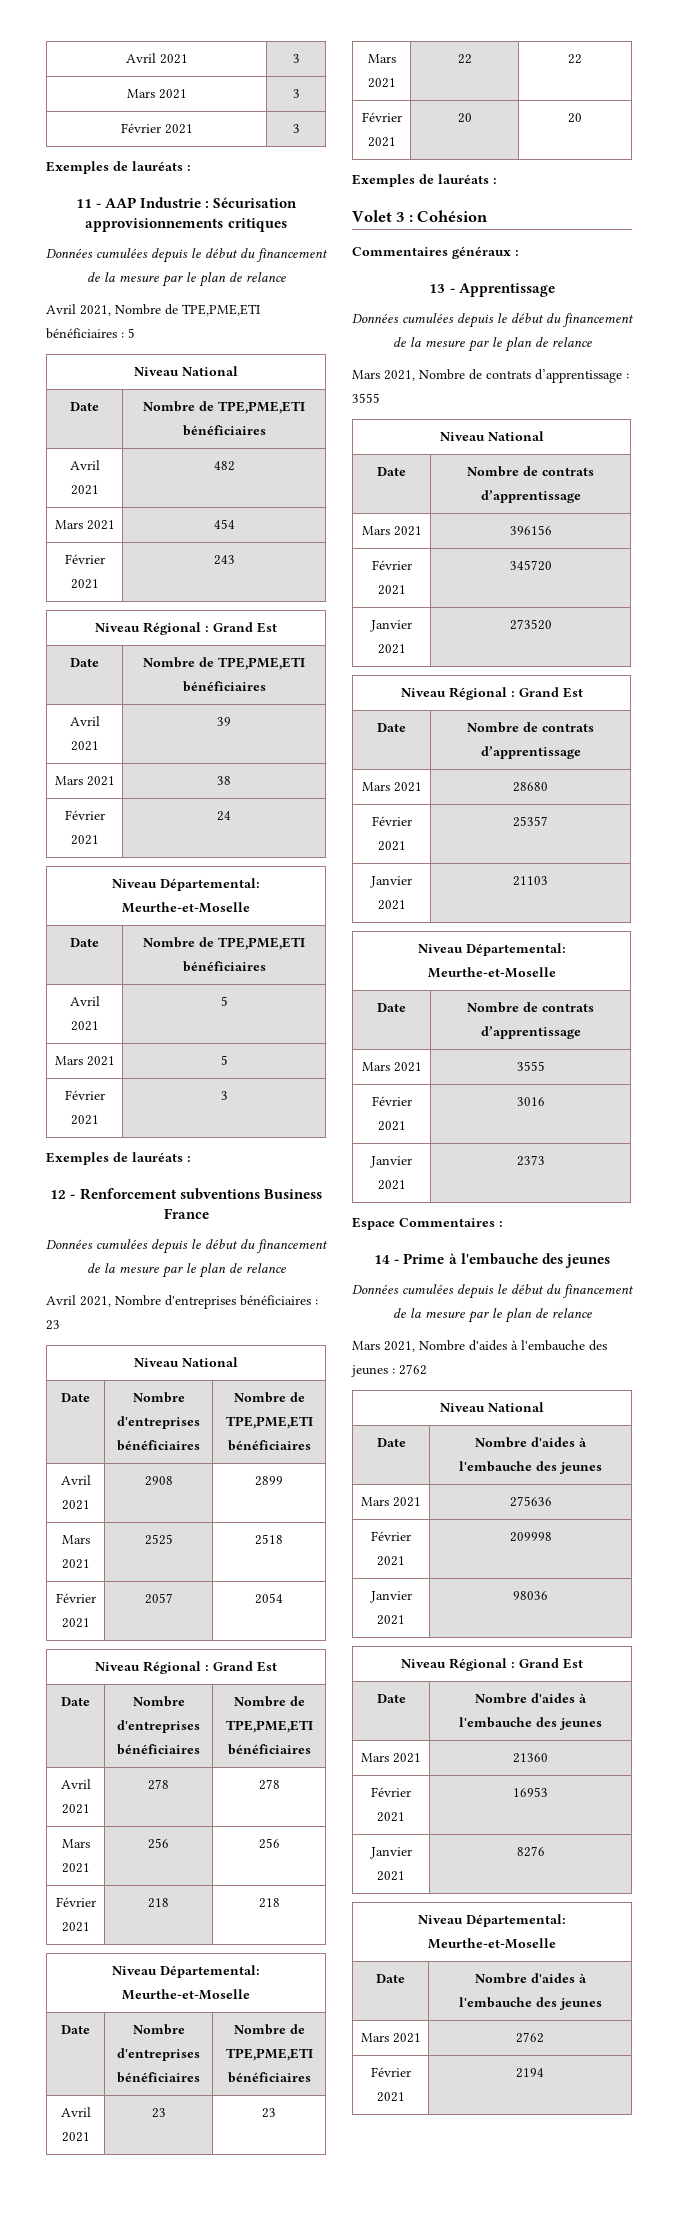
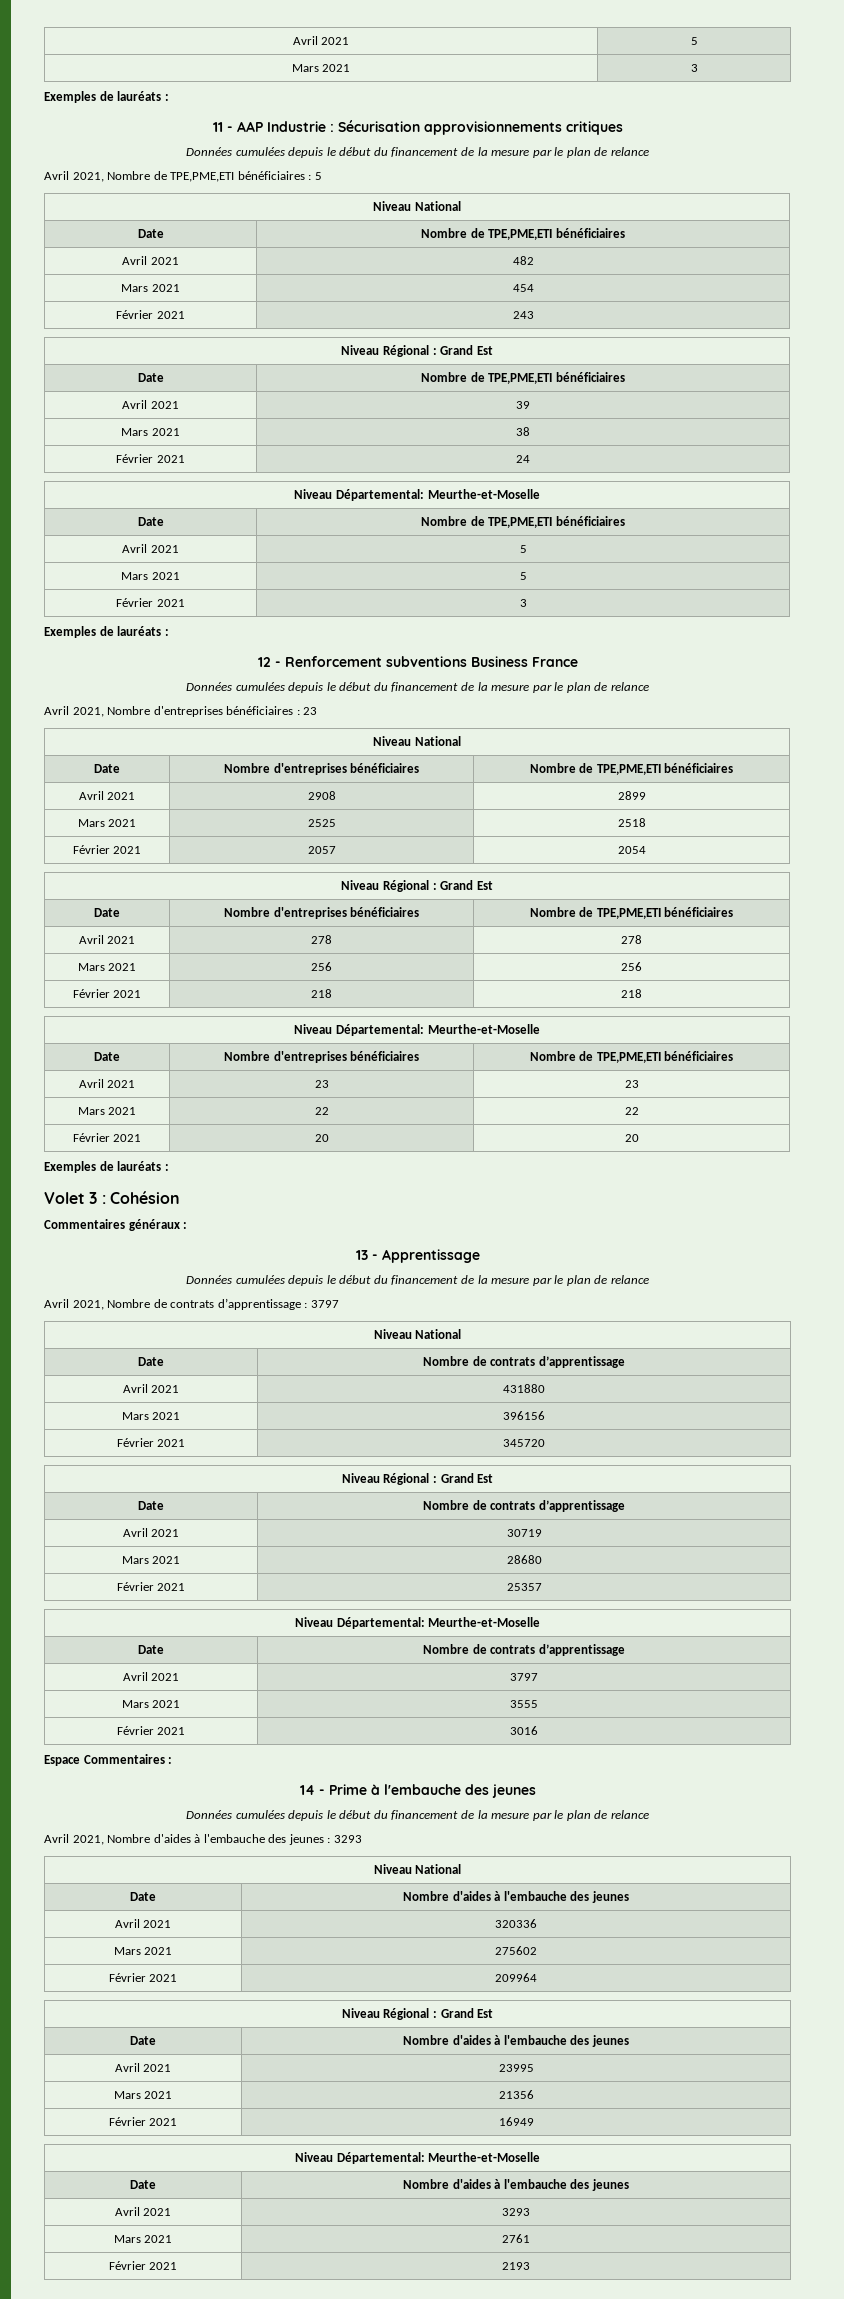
[125,53,188,64] [292,54,300,63] Avril 2021 | 3 -> [292,36,350,45] [690,37,698,45] Avril 2021 | 5
[120,123,193,134] [292,124,300,133] // Février 2021 | 3 -> (698, 68) none
[352,370,380,379] Mars -> [44,1299,69,1308] Avril
[352,393,380,403] 3555 -> [310,1300,339,1308] 3797
(581, 496) none -> [122,1384,180,1393] [503,1384,545,1393] // Avril 2021 | 431880
[370,620,412,632] [377,644,406,654] [509,619,552,630] // Janvier 2021 | 273520 -> (545, 1443) none
(581, 752) none -> [122,1528,180,1537] [506,1529,542,1537] // Avril 2021 | 30719
[370,876,412,888] [377,900,406,910] [513,876,548,886] // Janvier 2021 | 21103 -> (542, 1587) none
(581, 1032) none -> [122,1672,180,1681] [510,1673,538,1681] // Avril 2021 | 3797
[370,1156,412,1168] [377,1180,406,1190] [516,1155,545,1166] // Janvier 2021 | 2373 -> (538, 1730) none
[352,1341,380,1350] Mars -> [44,1834,69,1843] Avril
[399,1364,427,1375] 2762 -> [333,1835,362,1843] 3293
[361,1497,421,1507] [509,1496,552,1507] [371,1531,411,1541] [377,1556,405,1566] [509,1532,552,1542] [369,1591,412,1603] [377,1615,405,1625] [513,1591,548,1600] // Mars 2021 | 275636 // Février 2021 | 209998 // Janvier 2021 | 98036 -> [114,1919,172,1928] [495,1919,537,1928] [113,1947,173,1955] [495,1946,537,1955] [108,1973,178,1982] [495,1973,537,1982] // Avril 2021 | 320336 // Mars 2021 | 275602 // Février 2021 | 209964
[361,1753,421,1763] [513,1753,548,1763] [371,1787,411,1797] [377,1812,405,1822] [513,1787,548,1797] [369,1847,412,1859] [377,1871,405,1881] [516,1846,545,1857] // Mars 2021 | 21360 // Février 2021 | 16953 // Janvier 2021 | 8276 -> [114,2063,172,2072] [498,2064,534,2072] [113,2091,173,2099] [498,2090,534,2099] [108,2117,178,2126] [498,2117,534,2126] // Avril 2021 | 23995 // Mars 2021 | 21356 // Février 2021 | 16949
[360,2033,421,2043] [516,2032,544,2043] [370,2067,411,2077] [376,2092,405,2102] [516,2068,544,2078] // Mars 2021 | 2762 // Février 2021 | 2194 -> [114,2207,172,2216] [502,2208,530,2216] [113,2235,173,2243] [502,2234,530,2243] [108,2261,178,2270] [502,2262,530,2270] // Avril 2021 | 3293 // Mars 2021 | 2761 // Février 2021 | 2193

